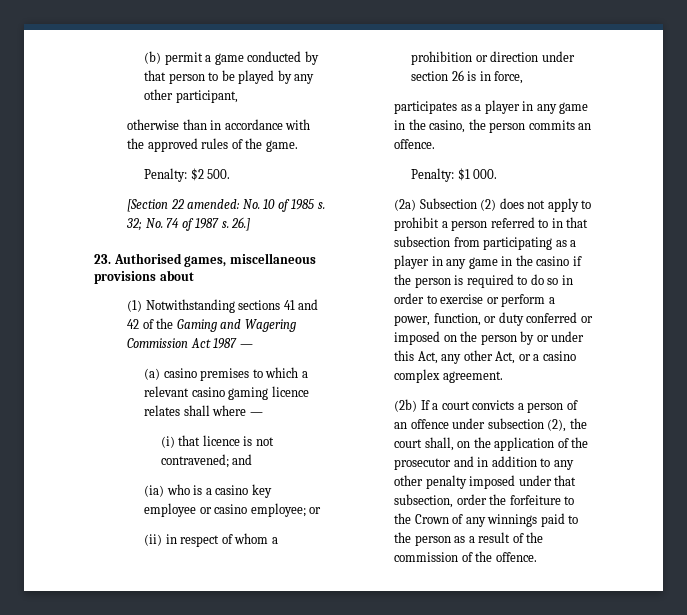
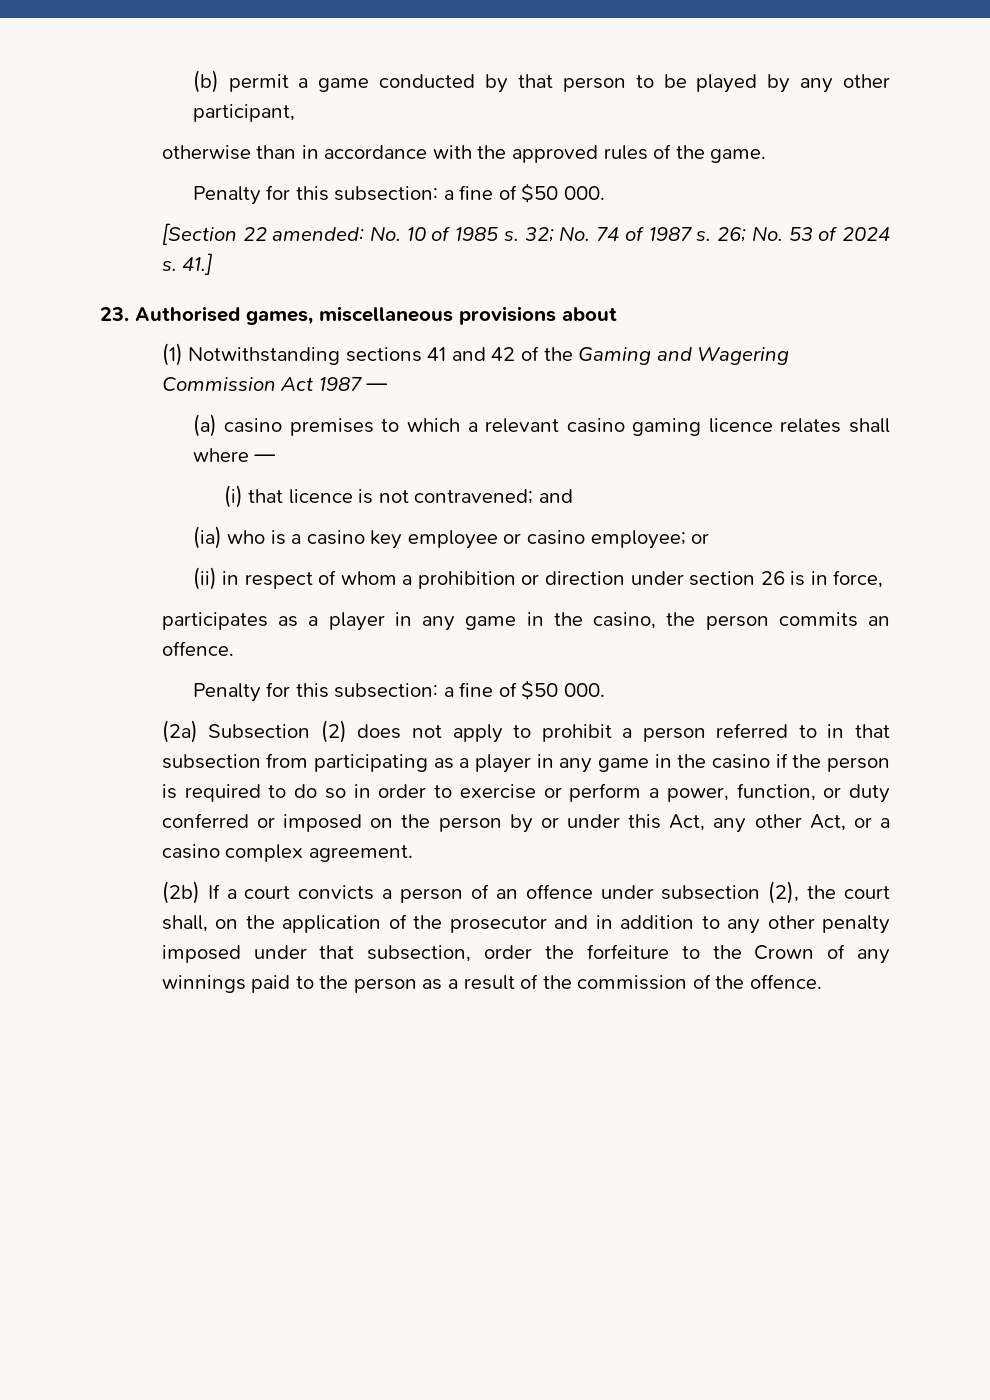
[144,168,231,182] Penalty: $2 500. -> [192,183,605,205] Penalty for this subsection: a fine of $50 000.
[231,217,251,231] 26.] -> [717,226,891,242] [161,253,214,275] 26; No. 53 of 2024 s. 41.]
[411,168,470,182] Penalty: $1 -> [192,680,559,702] Penalty for this subsection: a fine of $50

